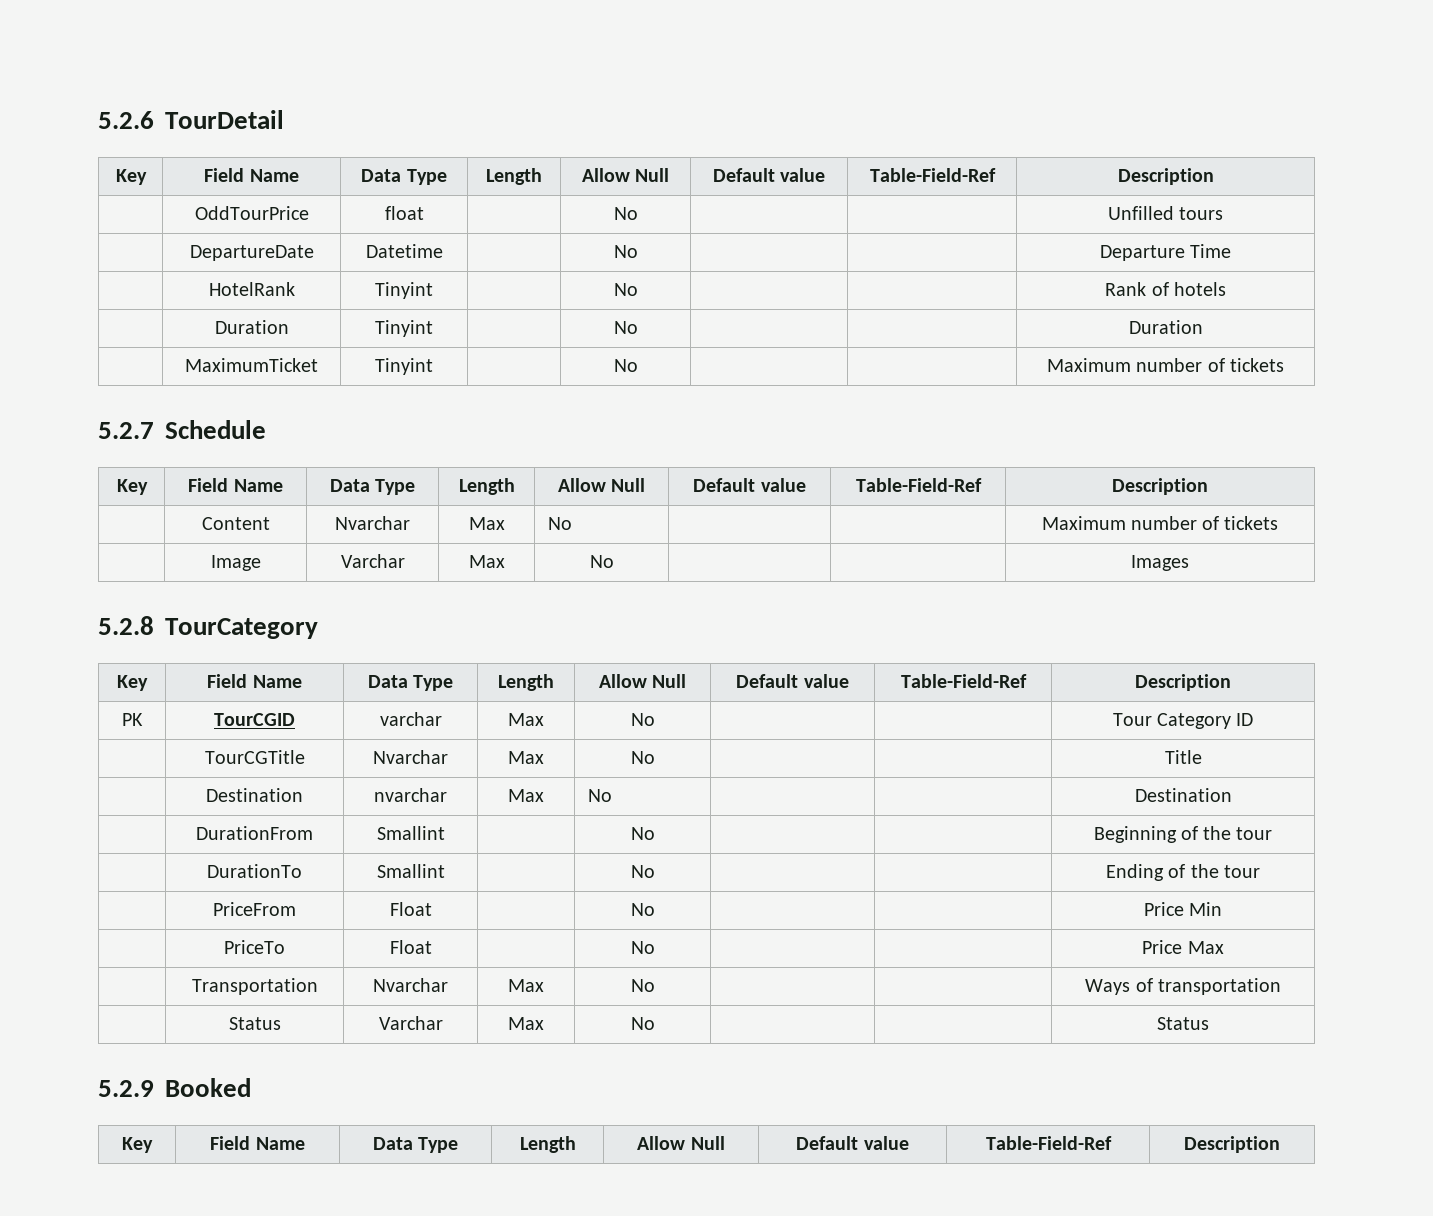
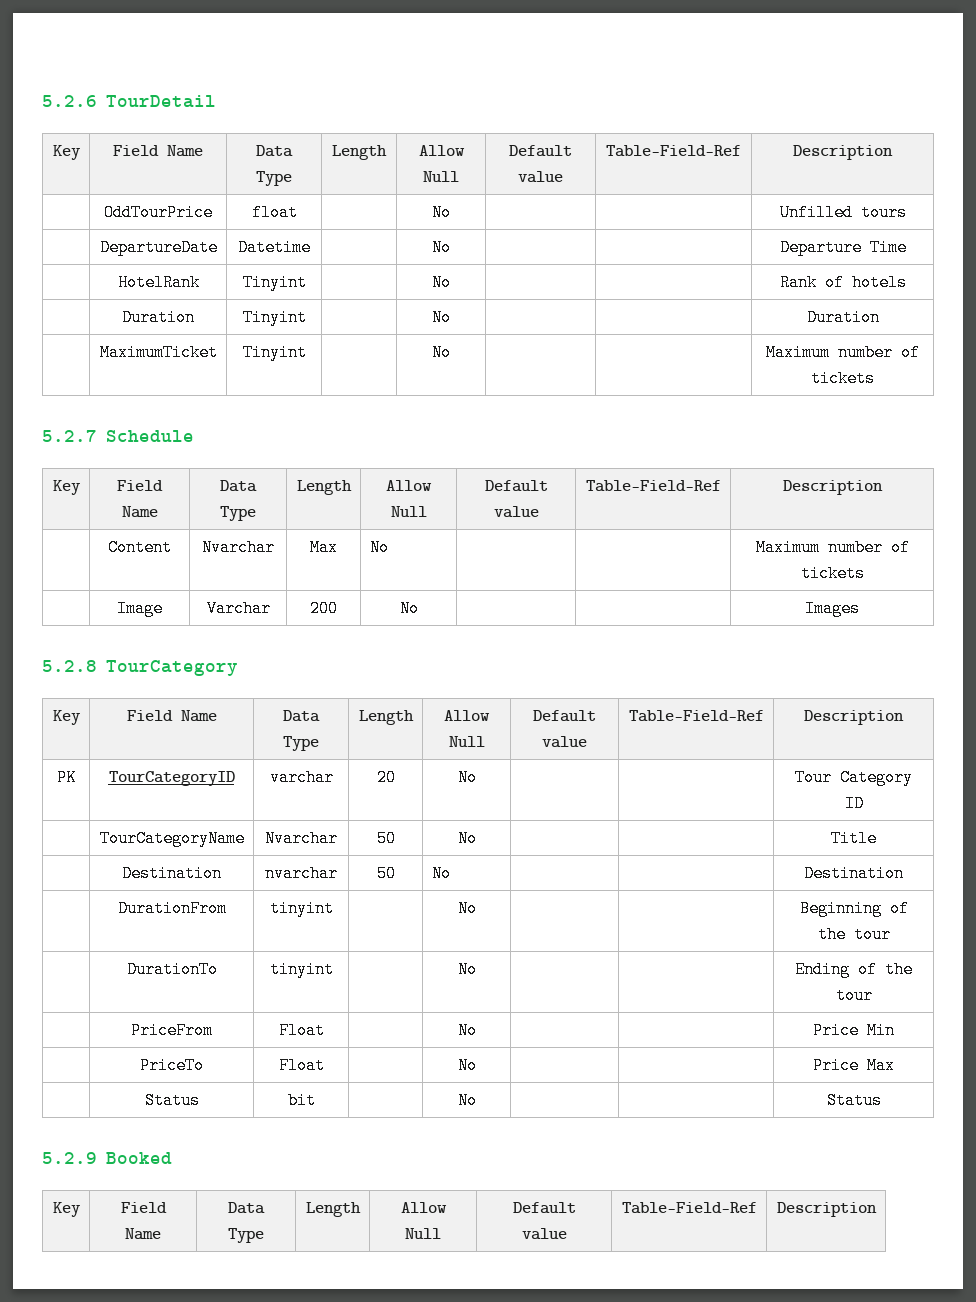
[468,555,505,568] Max -> [310,600,338,617] 200
[214,713,295,726] TourCGID -> [108,771,235,786] TourCategoryID
[508,713,544,726] Max -> [376,769,396,786] 20
[204,750,305,764] [373,750,448,764] [508,751,544,764] TourCGTitle | Nvarchar | Max -> [99,830,245,847] [265,830,338,847] [376,830,396,847] TourCategoryName | Nvarchar | 50
[508,789,544,802] Max -> [376,865,396,882] 50
[376,826,445,840] Smallint -> [269,900,334,917] tinyint
[376,864,445,878] Smallint -> [269,961,334,978] tinyint
[191,978,318,995] [373,978,448,992] [508,979,544,992] [630,979,655,992] [1085,978,1281,995] // | Transportation | Nvarchar | Max | No | | | Ways of transportation -> (895, 1065) none
[378,1016,443,1030] [508,1017,544,1030] Varchar | Max -> [287,1092,316,1109] bit |

